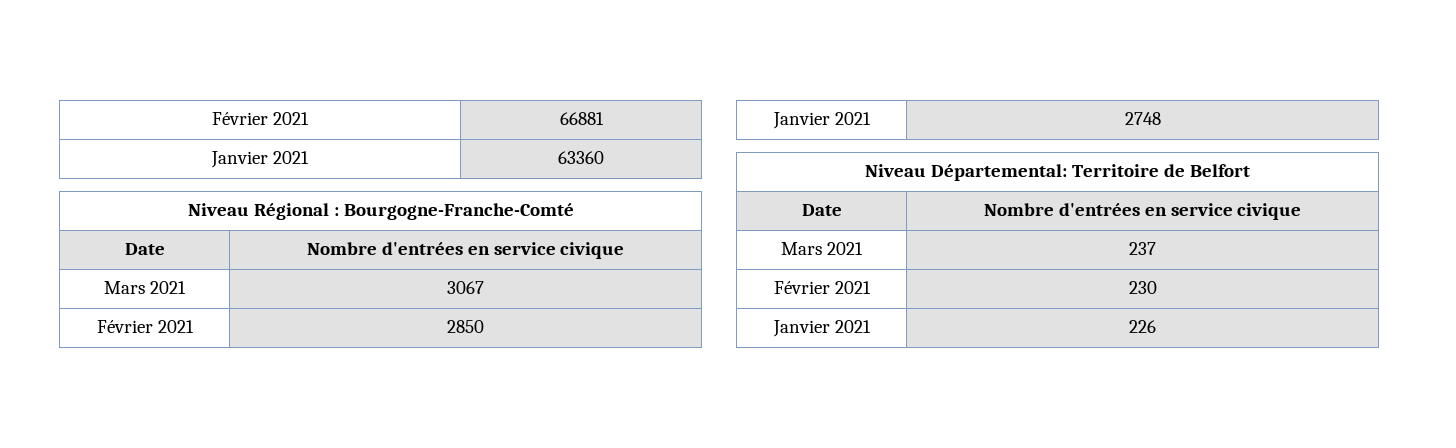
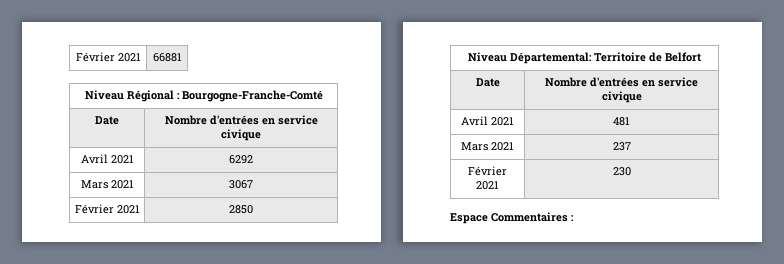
[211,151,309,168] [558,151,604,164] // Janvier 2021 | 63360 -> (182, 57) none
(625, 250) none -> [80,154,134,164] [229,155,253,164] // Avril 2021 | 6292
[772,112,871,129] [1124,112,1161,125] // Janvier 2021 | 2748 -> (253, 209) none
(1302, 211) none -> [461,116,514,126] [613,117,630,126] // Avril 2021 | 481
[772,320,871,337] [1129,320,1156,333] // Janvier 2021 | 226 -> [450,212,574,224] // Espace Commentaires :

